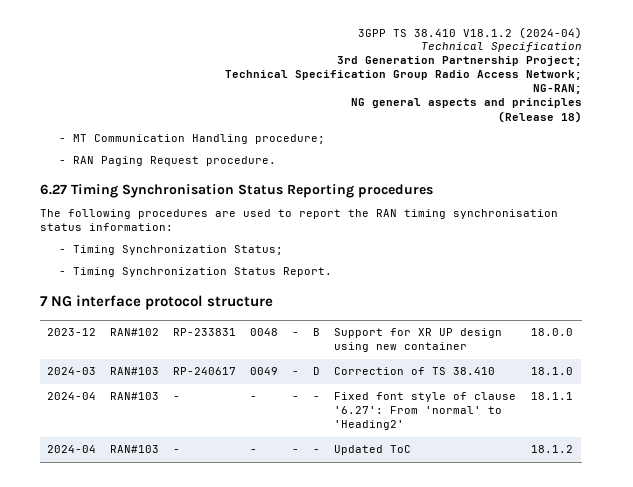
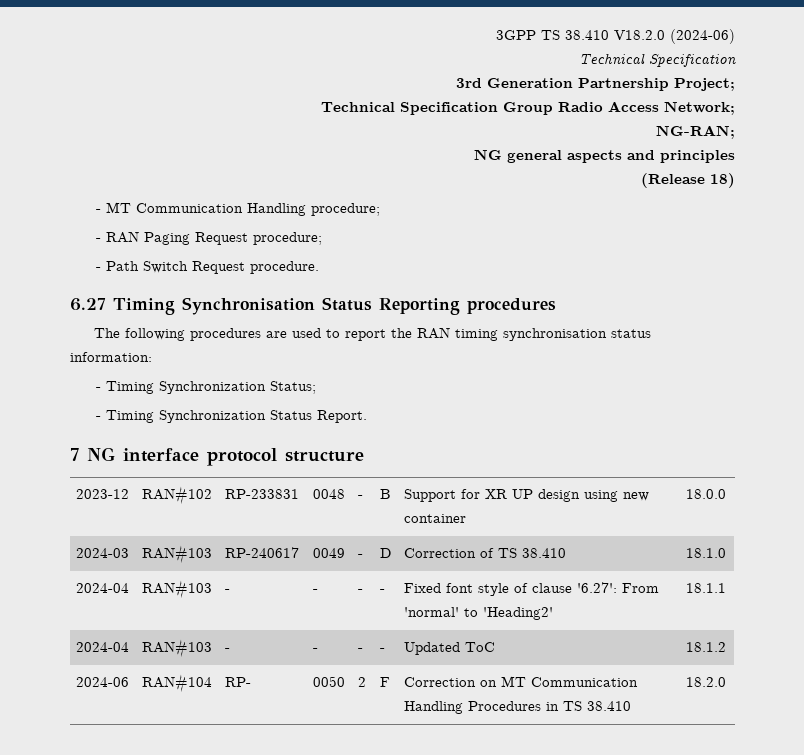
[463,27,582,39] V18.1.2 (2024-04) -> [614,29,735,44] V18.2.0 (2024-06)
(200, 161) none -> [252,232,322,245] [95,261,245,274] procedure; // - Path Switch Request
(573, 449) none -> [76,677,130,687] [142,674,213,693] [225,677,252,687] [313,676,346,687] [358,677,367,687] [380,677,391,687] [404,676,639,687] [404,701,632,714] [686,677,727,687] // 2024-06 | RAN#104 | RP- | 0050 | 2 | F | Correction on MT Communication Handling Procedures in TS 38.410 | 18.2.0

